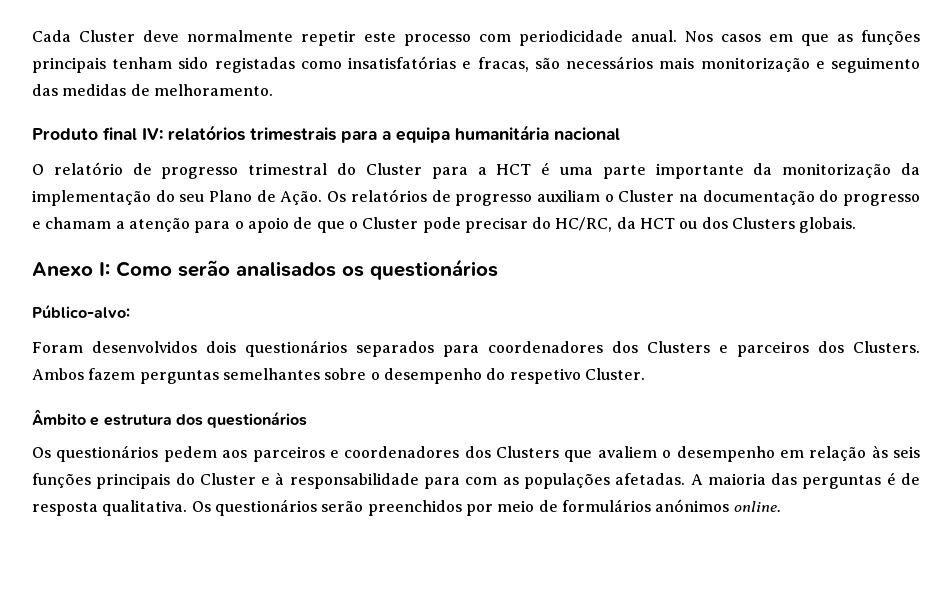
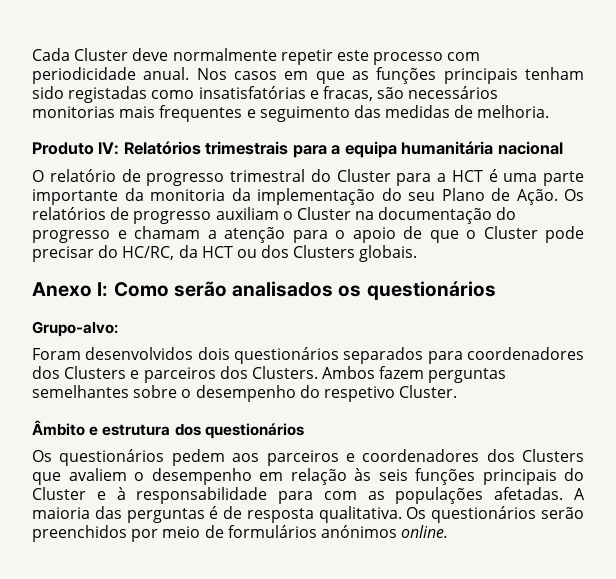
[659,57,810,72] mais monitorização -> [32,105,243,122] monitorias mais frequentes
[153,84,273,96] melhoramento. -> [477,105,550,118] melhoria.
[103,125,245,141] final IV: relatórios -> [98,141,201,155] IV: Relatórios
[782,163,892,178] monitorização -> [150,189,225,201] monitoria
[32,304,130,318] Público-alvo: -> [32,321,118,337] Grupo-alvo:

